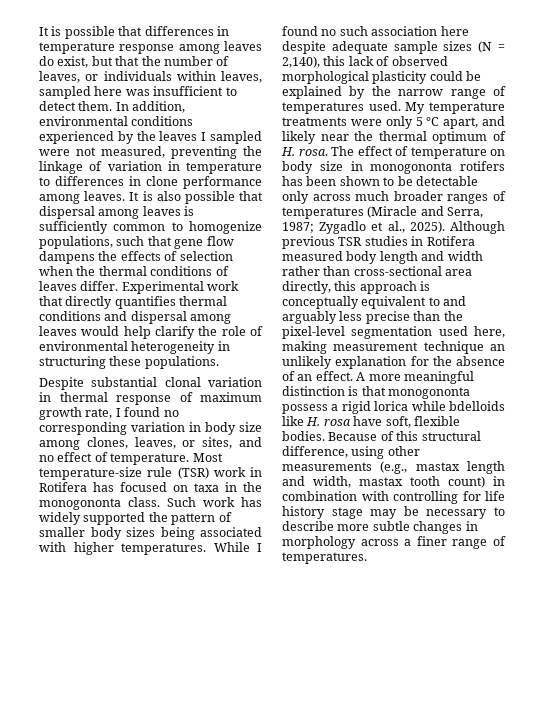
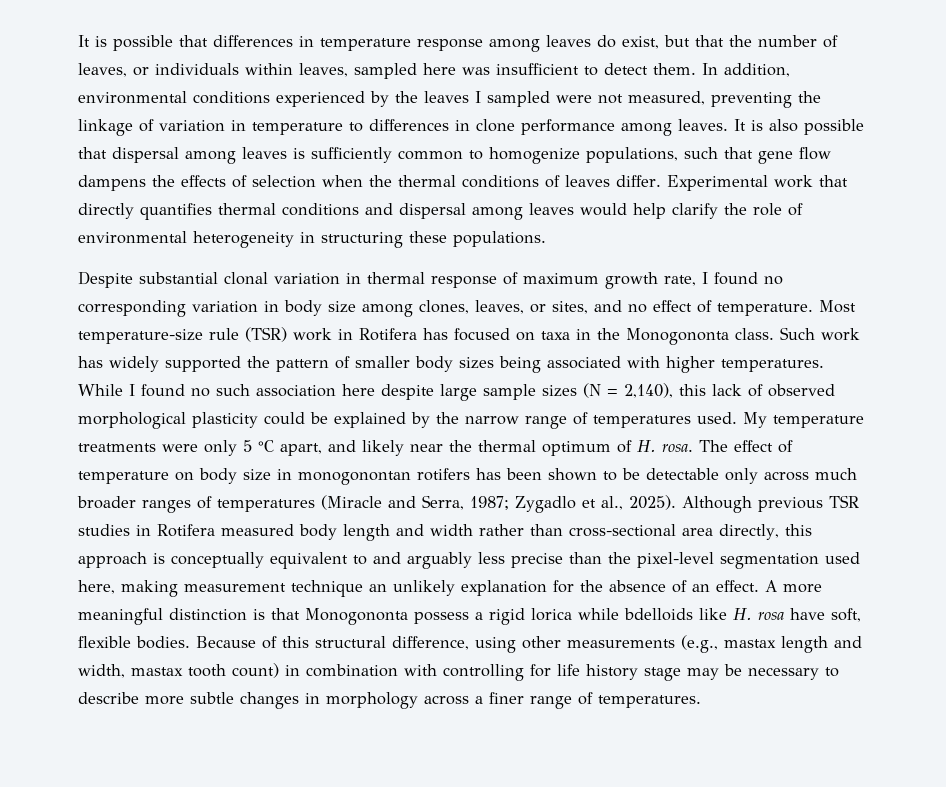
[39,498,121,510] monogononta -> [626,328,729,345] Monogononta
[331,41,388,54] adequate -> [440,384,477,401] large
[370,162,453,174] monogononta -> [298,471,411,485] monogonontan
[388,387,471,399] monogononta -> [305,608,408,625] Monogononta

